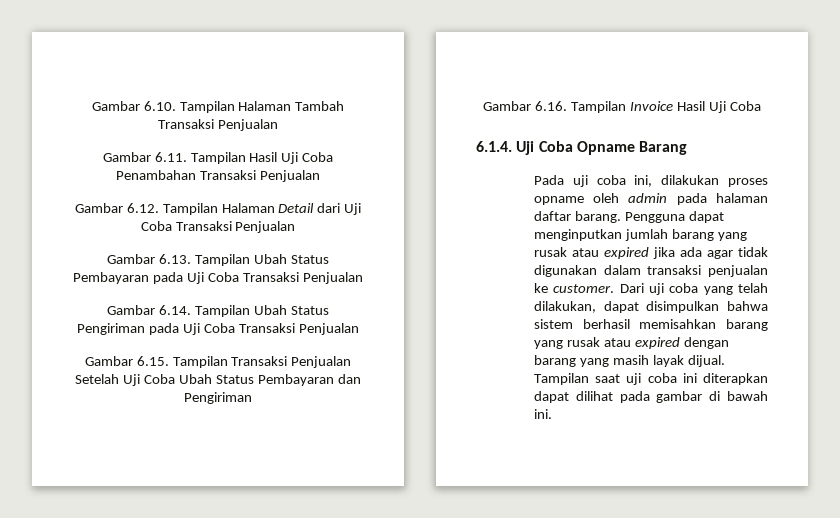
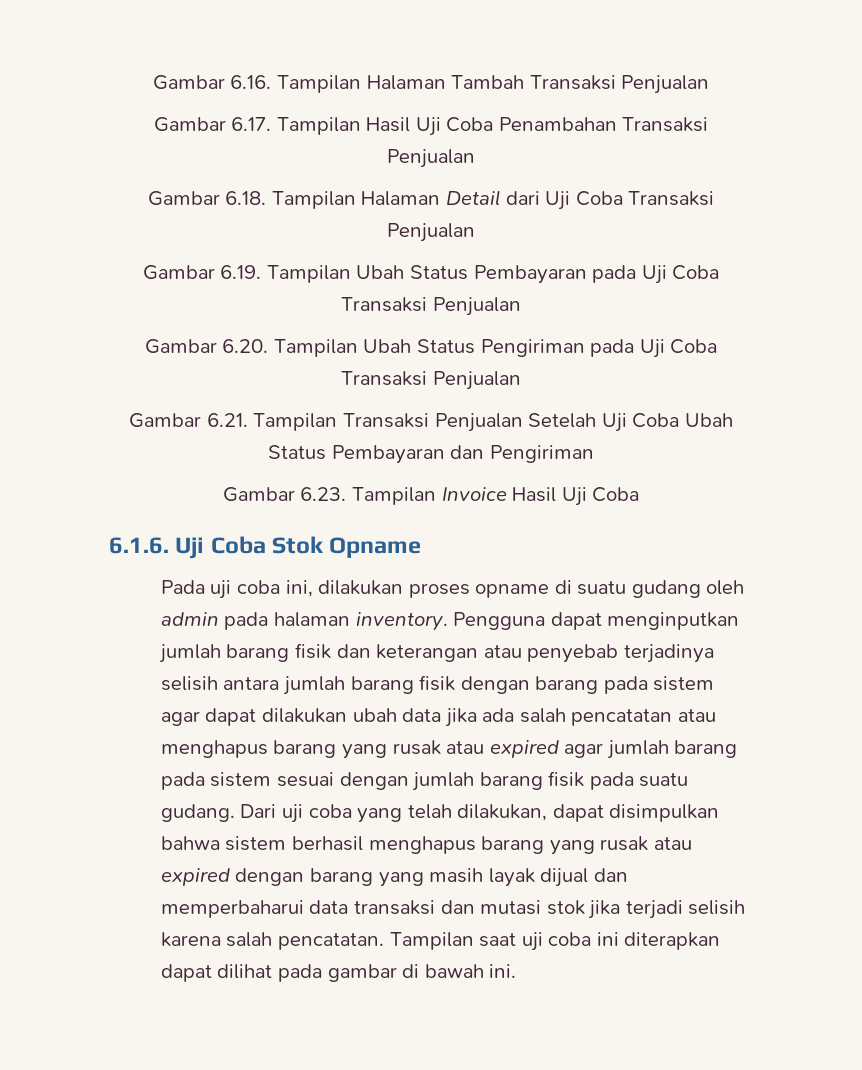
[91,101,176,111] Gambar 6.10. -> [152,75,272,90] Gambar 6.16.
[154,152,187,162] 6.11. -> [231,117,272,131] 6.17.
[126,203,159,213] 6.12. -> [225,191,267,205] 6.18.
[159,254,192,264] 6.13. -> [220,265,262,279] 6.19.
[159,305,192,315] 6.14. -> [222,339,269,353] 6.20.
[136,356,169,366] 6.15. -> [206,413,248,427] 6.21.
[535,101,568,111] 6.16. -> [300,487,347,501] 6.23.
[476,141,573,155] 6.1.4. Uji Coba -> [109,536,325,559] 6.1.6. Uji Coba Stok
[639,141,688,155] Barang -> (422, 547) none
(584, 200) none -> [554,580,701,598] di suatu gudang
[533,211,621,223] daftar barang. -> [355,612,448,631] inventory.
[717,232,747,241] [533,247,768,259] [533,265,768,277] [533,283,615,293] yang rusak atau expired jika ada agar tidak digunakan dalam transaksi penjualan ke customer. -> [294,643,714,663] [160,675,715,695] [160,708,716,727] [160,740,738,759] [160,771,689,791] [160,804,235,822] fisik dan keterangan atau penyebab terjadinya selisih antara jumlah barang fisik dengan barang pada sistem agar dapat dilakukan ubah data jika ada salah pencatatan atau menghapus barang yang rusak atau expired agar jumlah barang pada sistem sesuai dengan jumlah barang fisik pada suatu gudang.
[639,319,717,329] memisahkan -> [368,836,476,854] menghapus
[687,355,725,367] dijual. -> [540,868,628,887] [160,900,746,919] [160,932,384,950] dijual dan memperbaharui data transaksi dan mutasi stok jika terjadi selisih karena salah pencatatan.

